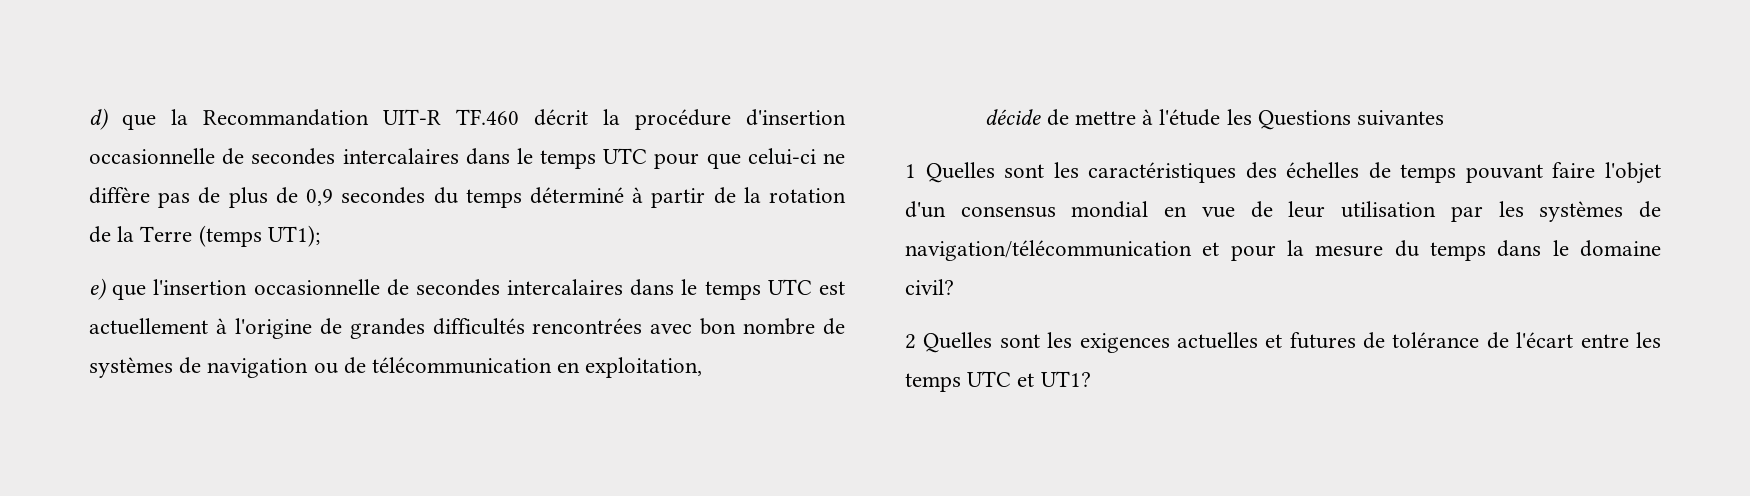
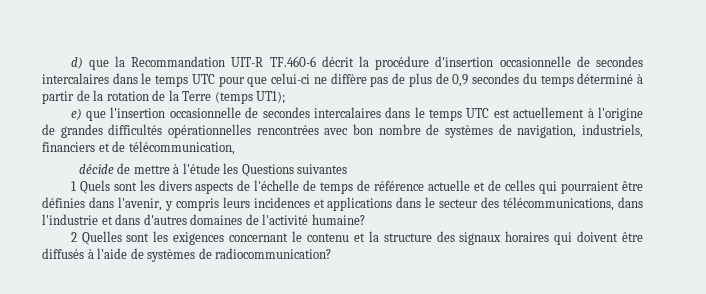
[455,109,519,125] TF.460 -> [269,56,316,67] TF.460-6
(525, 326) none -> [168,124,251,138] opérationnelles
[207,357,703,378] navigation ou de télécommunication en exploitation, -> [517,124,644,138] [42,141,235,155] navigation, industriels, financiers et de télécommunication,
[925,162,1661,184] [905,201,1662,222] [905,240,1661,261] [905,279,954,295] Quelles sont les caractéristiques des échelles de temps pouvant faire l'objet d'un consensus mondial en vue de leur utilisation par les systèmes de navigation/télécommunication et pour la mesure du temps dans le domaine civil? -> [79,180,643,194] [42,197,644,211] [42,214,365,225] Quels sont les divers aspects de l'échelle de temps de référence actuelle et de celles qui pourraient être définies dans l'avenir, y compris leurs incidences et applications dans le secteur des télécommunications, dans l'industrie et dans d'autres domaines de l'activité humaine?
[1176,332,1661,349] [905,371,1091,392] actuelles et futures de tolérance de l'écart entre les temps UTC et UT1? -> [229,231,643,245] [42,248,332,262] concernant le contenu et la structure des signaux horaires qui doivent être diffusés à l'aide de systèmes de radiocommunication?

